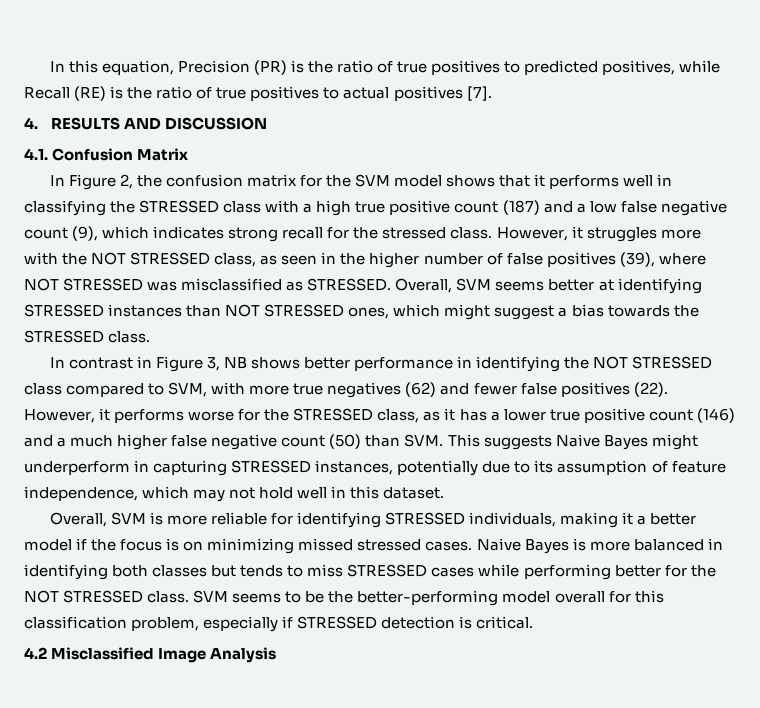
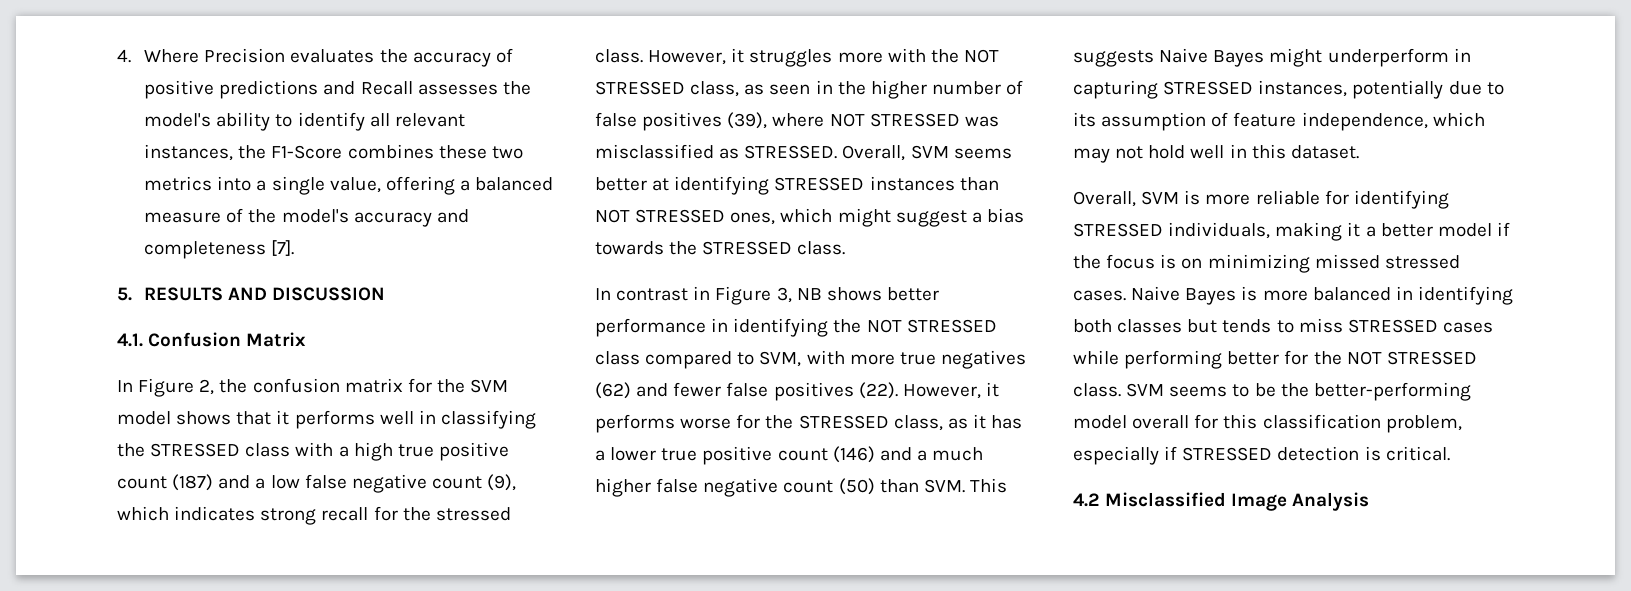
[49,60,721,75] [24,86,463,101] In this equation, Precision (PR) is the ratio of true positives to predicted positives, while Recall (RE) is the ratio of true positives to actual positives -> [117,48,513,67] [144,80,531,99] [144,112,465,131] [144,144,523,161] [144,176,554,195] [144,208,469,227] [144,241,267,259] 4. Where Precision evaluates the accuracy of positive predictions and Recall assesses the model's ability to identify all relevant instances, the F1-Score combines these two metrics into a single value, offering a balanced measure of the model's accuracy and completeness
[24,117,38,129] 4. -> [117,287,132,301] 5.

